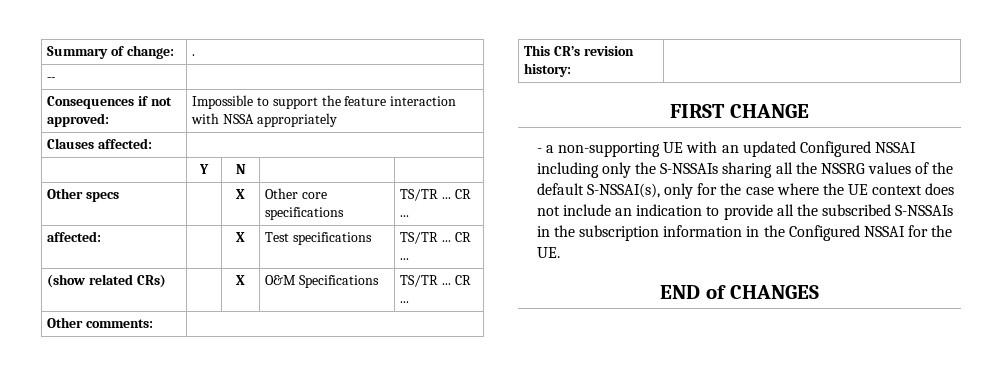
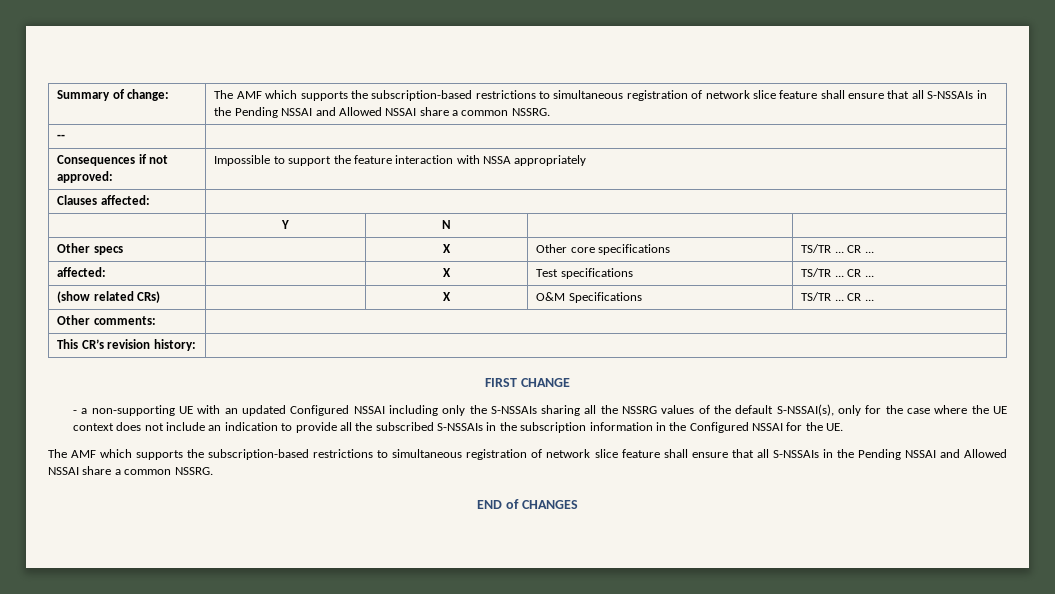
[192,54,196,56] . -> [214,90,987,101] [214,107,550,118] The AMF which supports the subscription-based restrictions to simultaneous registration of network slice feature shall ensure that all S-NSSAIs in the Pending NSSAI and Allowed NSSAI share a common NSSRG.
(560, 252) none -> [48,449,1007,460] [48,466,213,475] // The AMF which supports the subscription-based restrictions to simultaneous registration of network slice feature shall ensure that all S-NSSAIs in the Pending NSSAI and Allowed NSSAI share a common NSSRG.

